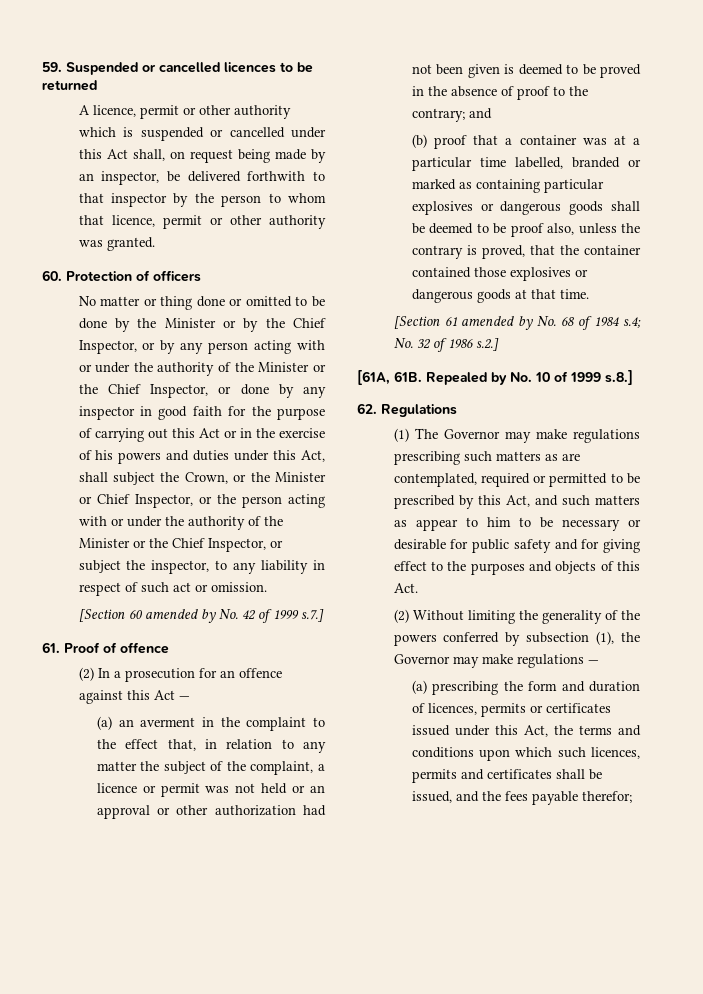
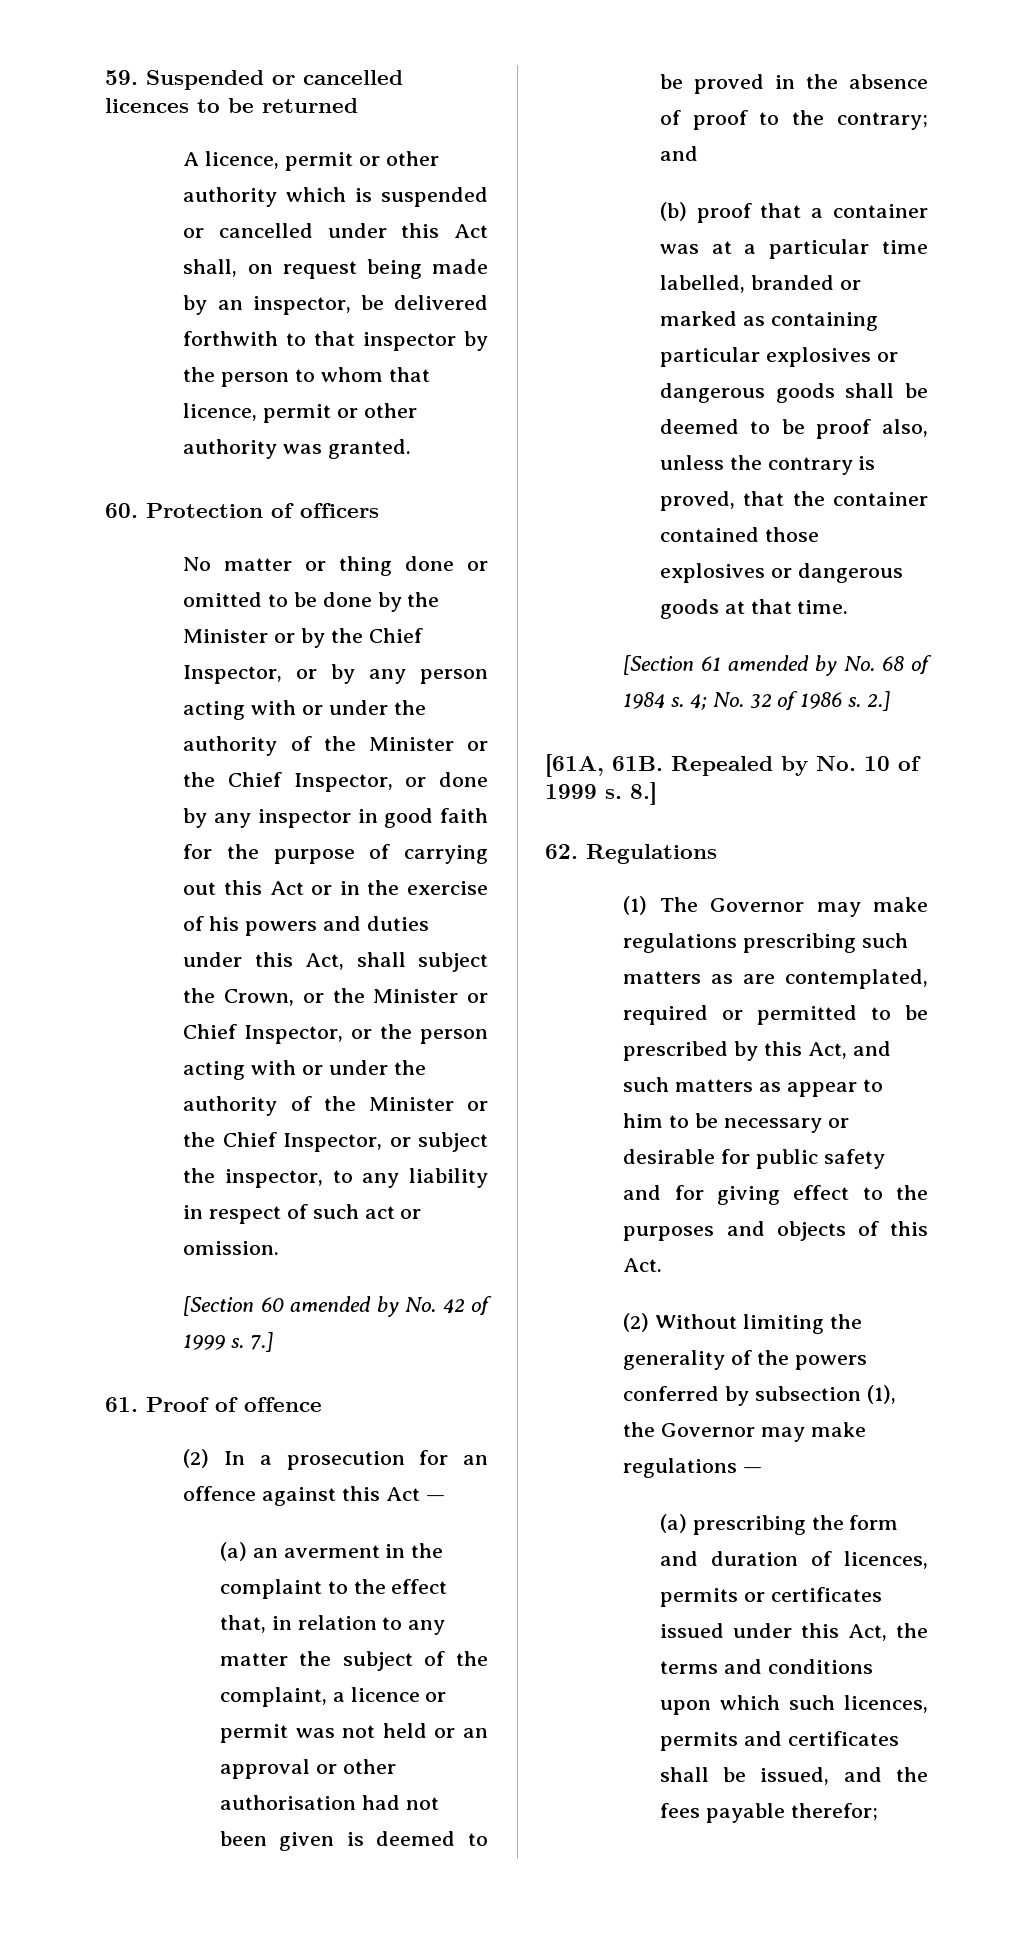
[300,609,324,622] s.7.] -> [231,1332,273,1352] s. 7.]
[214,805,296,816] authorization -> [219,1795,356,1810] authorisation
[623,317,641,328] s.4; -> [671,694,707,710] s. 4;
[475,338,499,351] s.2.] -> [847,691,890,711] s. 2.]
[605,370,633,385] s.8.] -> [605,782,657,805] s. 8.]

